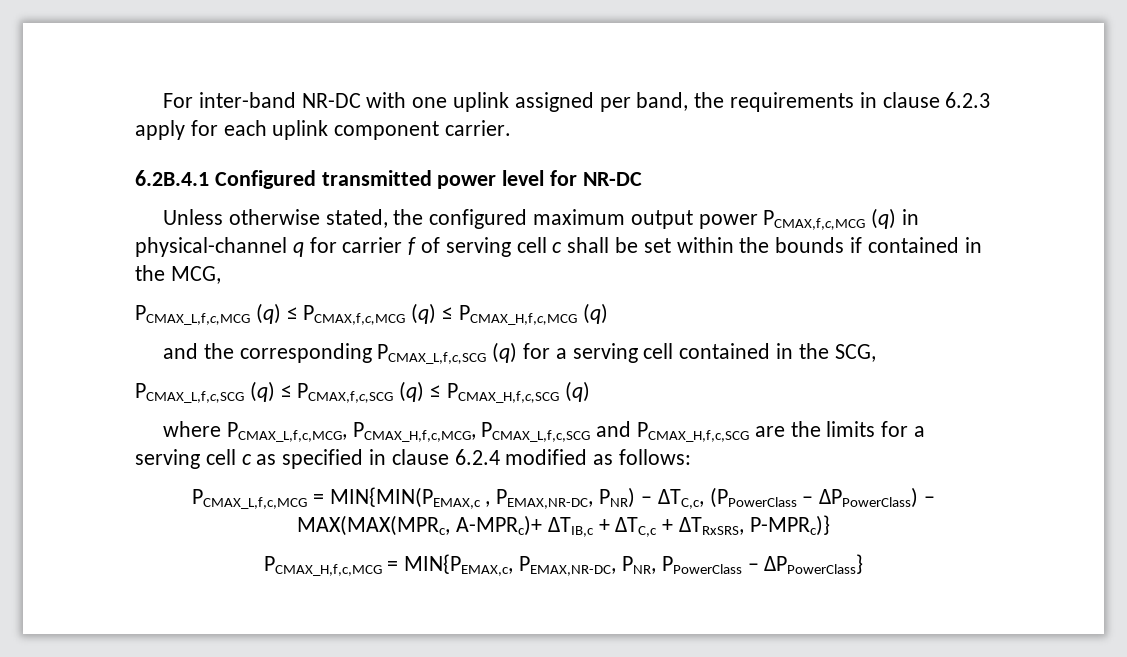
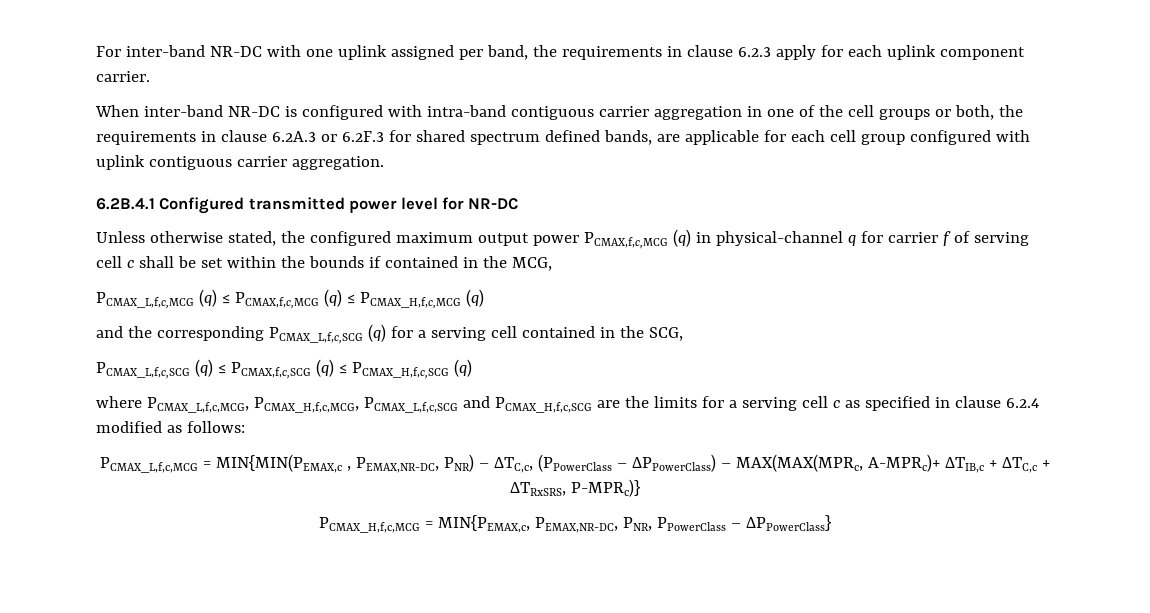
(512, 128) none -> [95,105,1023,120] [96,130,1030,145] [96,155,384,170] // When inter-band NR-DC is configured with intra-band contiguous carrier aggregation in one of the cell groups or both, the requirements in clause 6.2A.3 or 6.2F.3 for shared spectrum defined bands, are applicable for each cell group configured with uplink contiguous carrier aggregation.

